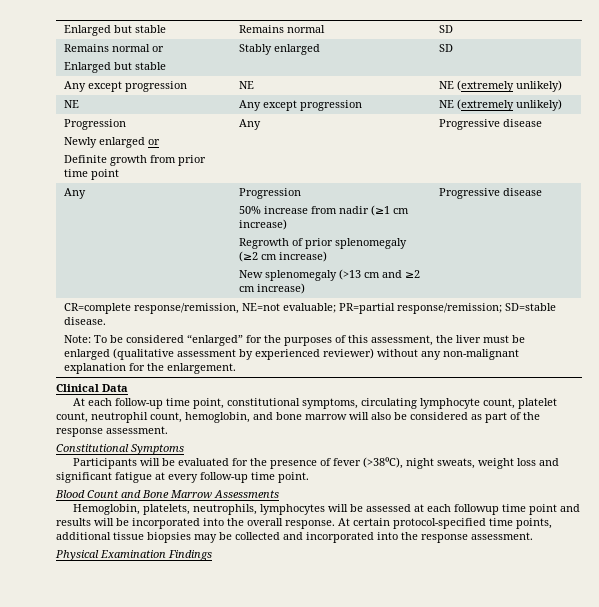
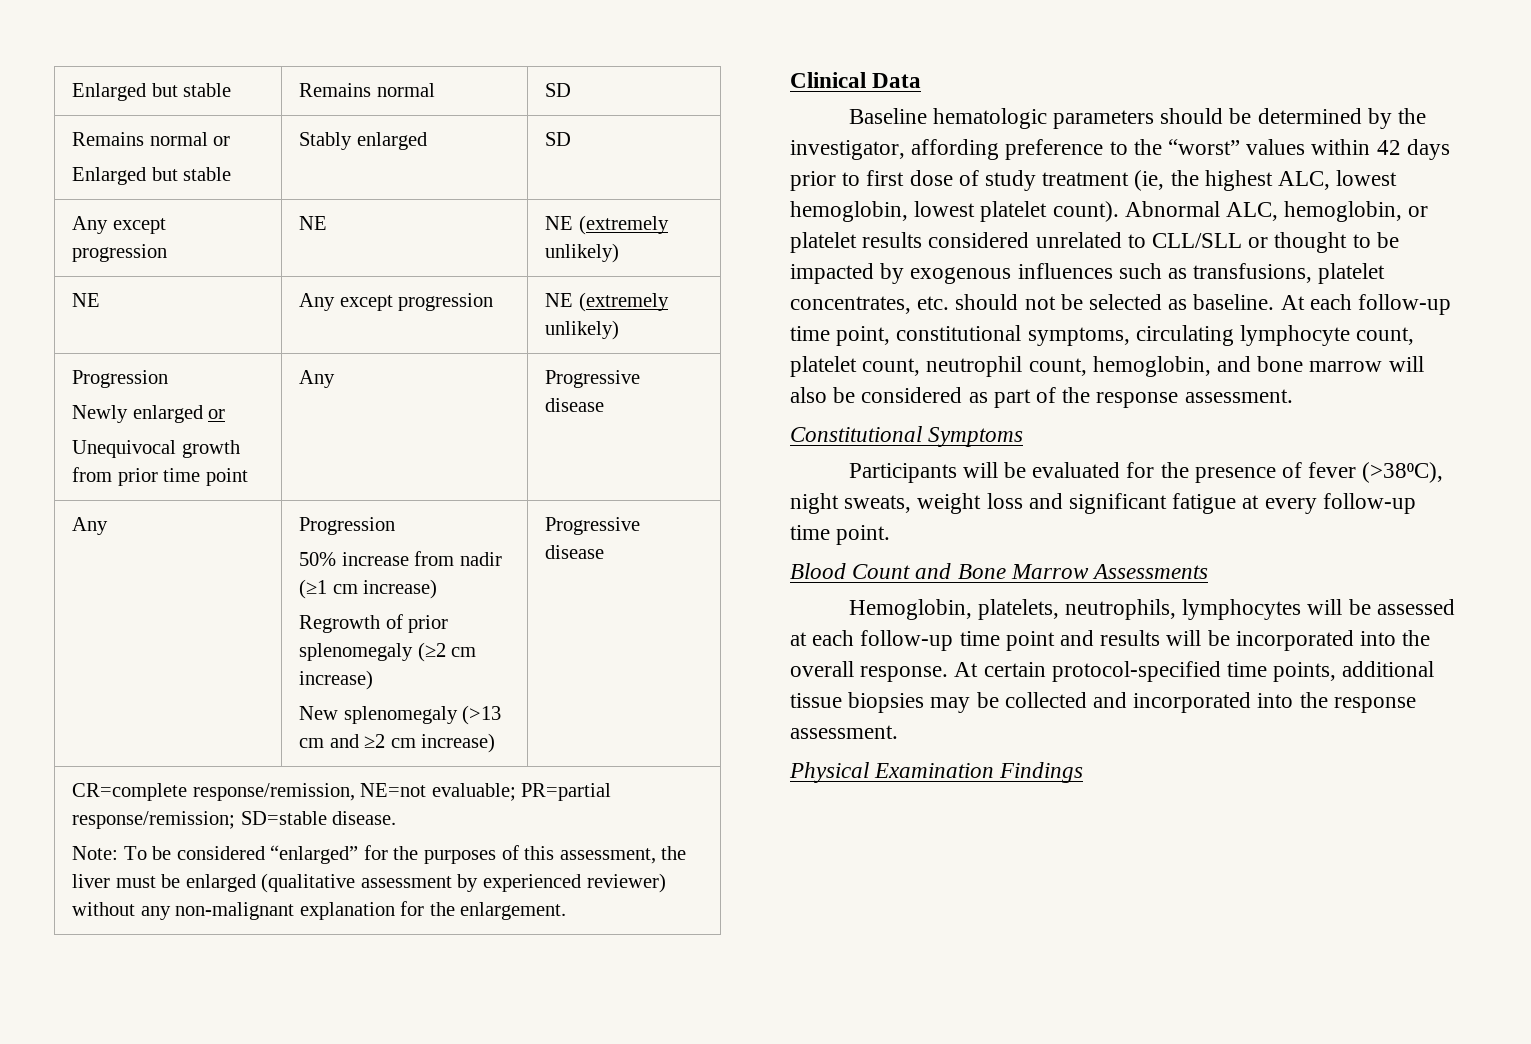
[64,155,108,163] Definite -> [72,440,177,458] Unequivocal
(128, 388) none -> [848,108,1426,129] [790,139,1450,160] [790,170,1398,191] [790,201,1429,222] [790,232,1399,253] [790,263,1386,284] [790,294,1275,314] Baseline hematologic parameters should be determined by the investigator, affording preference to the “worst” values within 42 days prior to first dose of study treatment (ie, the highest ALC, lowest hemoglobin, lowest platelet count). Abnormal ALC, hemoglobin, or platelet results considered unrelated to CLL/SLL or thought to be impacted by exogenous influences such as transfusions, platelet concentrates, etc. should not be selected as baseline.
[453,504,499,515] followup -> [860,630,954,651] follow-up

